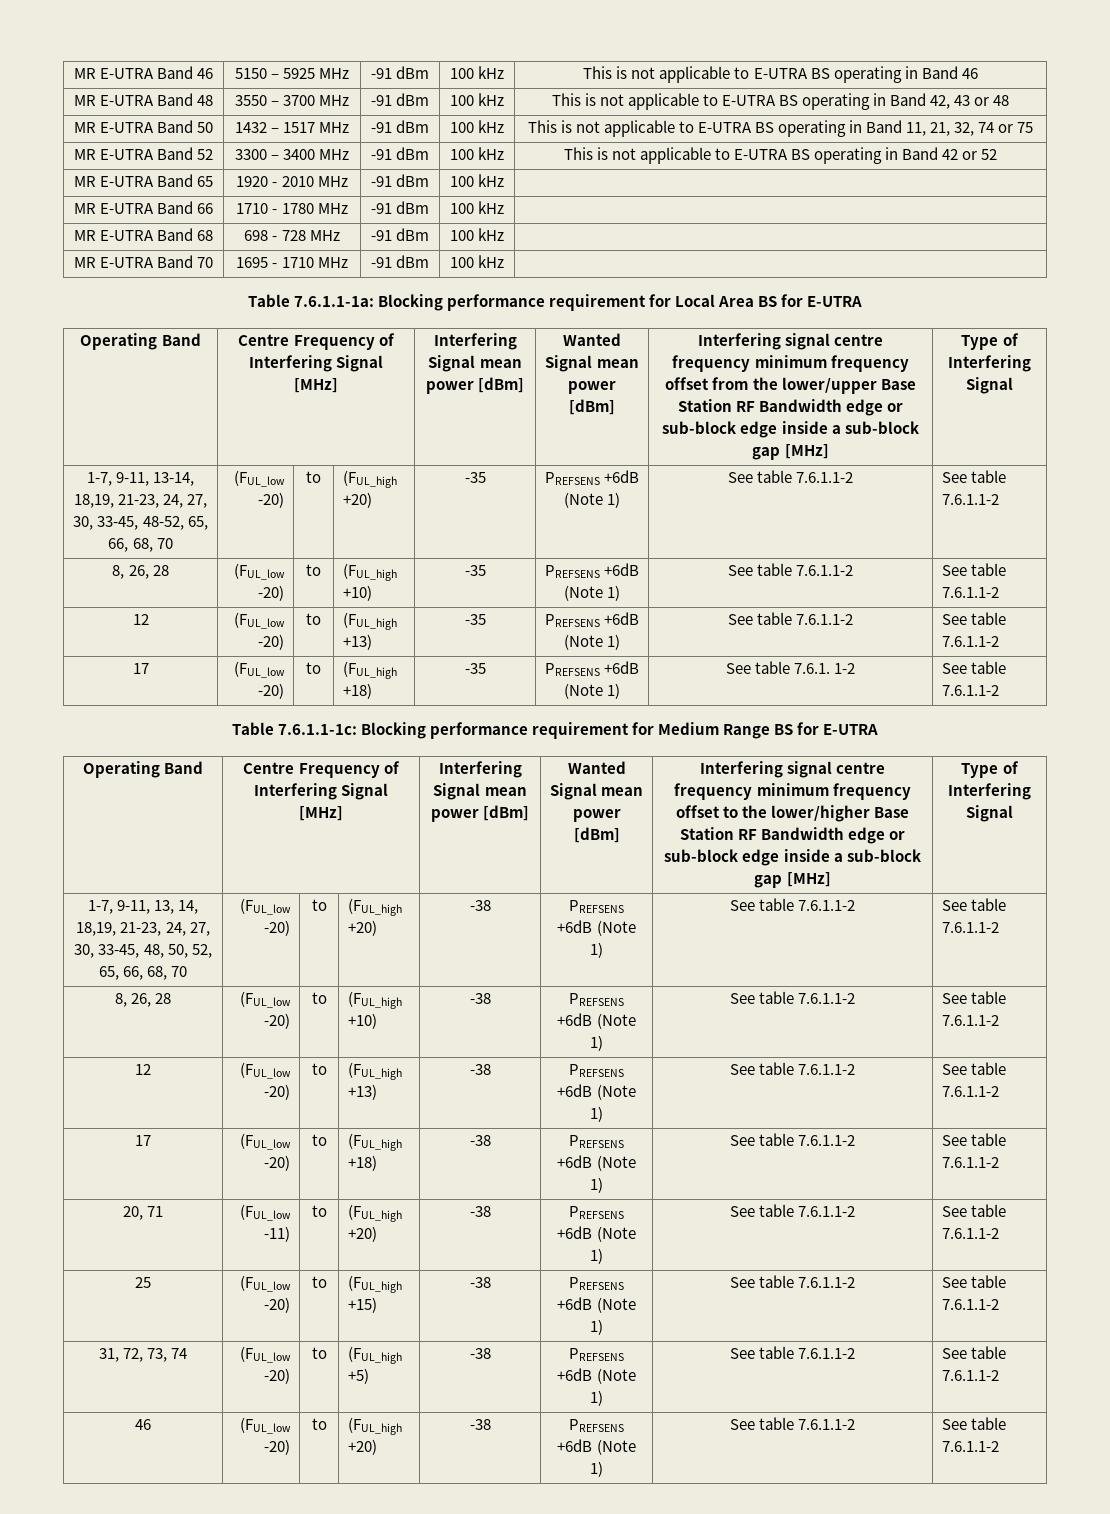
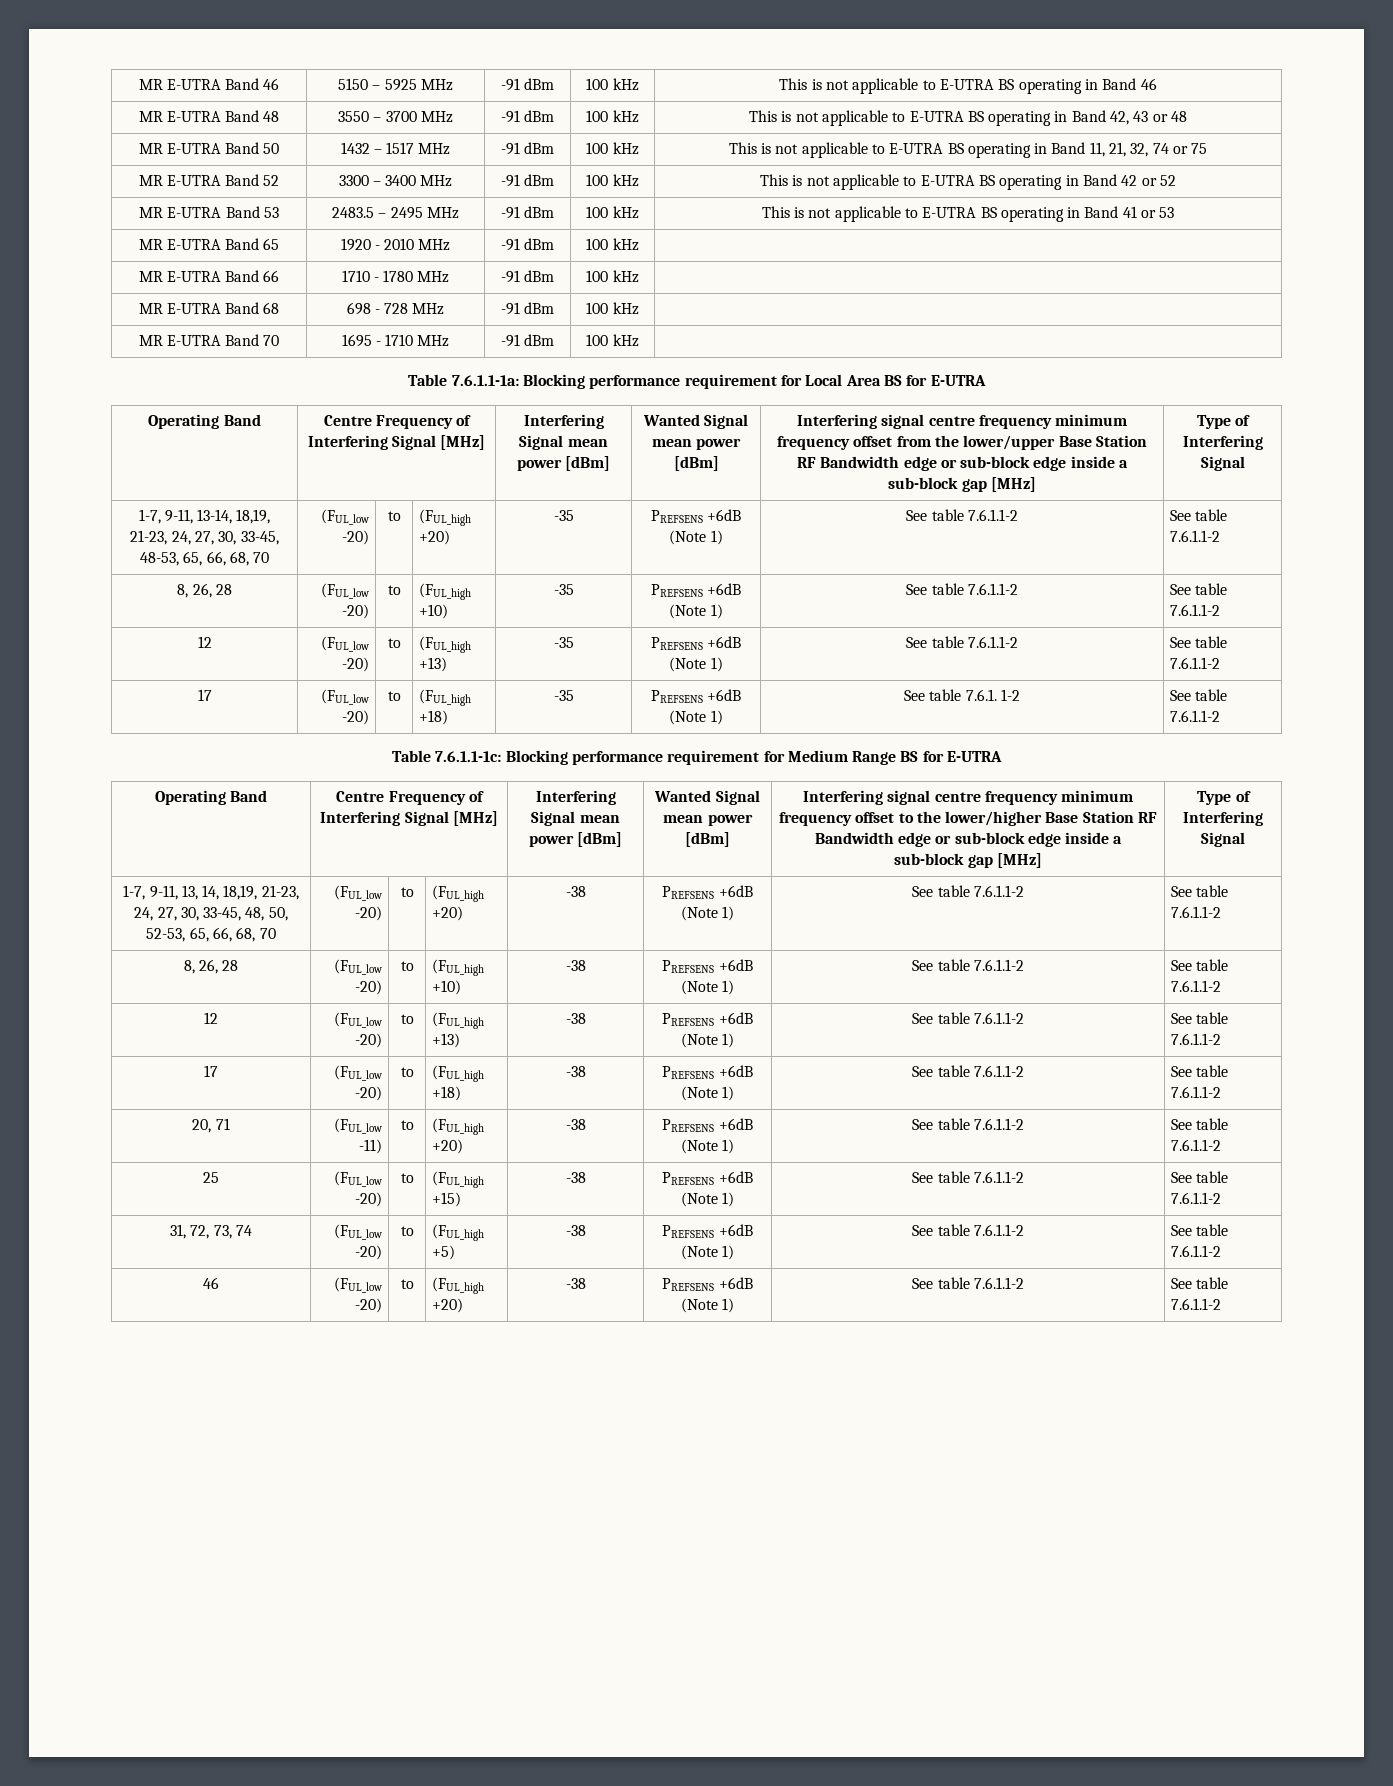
(998, 154) none -> [139,206,279,218] [332,207,459,219] [500,206,555,219] [586,206,639,219] [761,206,1175,222] // MR E-UTRA Band 53 | 2483.5 – 2495 MHz | -91 dBm | 100 kHz | This is not applicable to E-UTRA BS operating in Band 41 or 53
[142,516,184,530] 48-52, -> [139,552,179,566] 48-53,
[191,944,212,958] 52, -> [146,928,186,942] 52-53,

